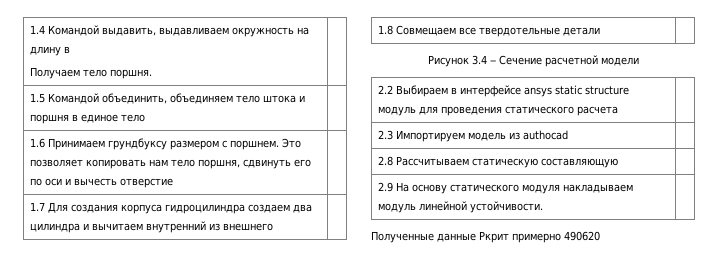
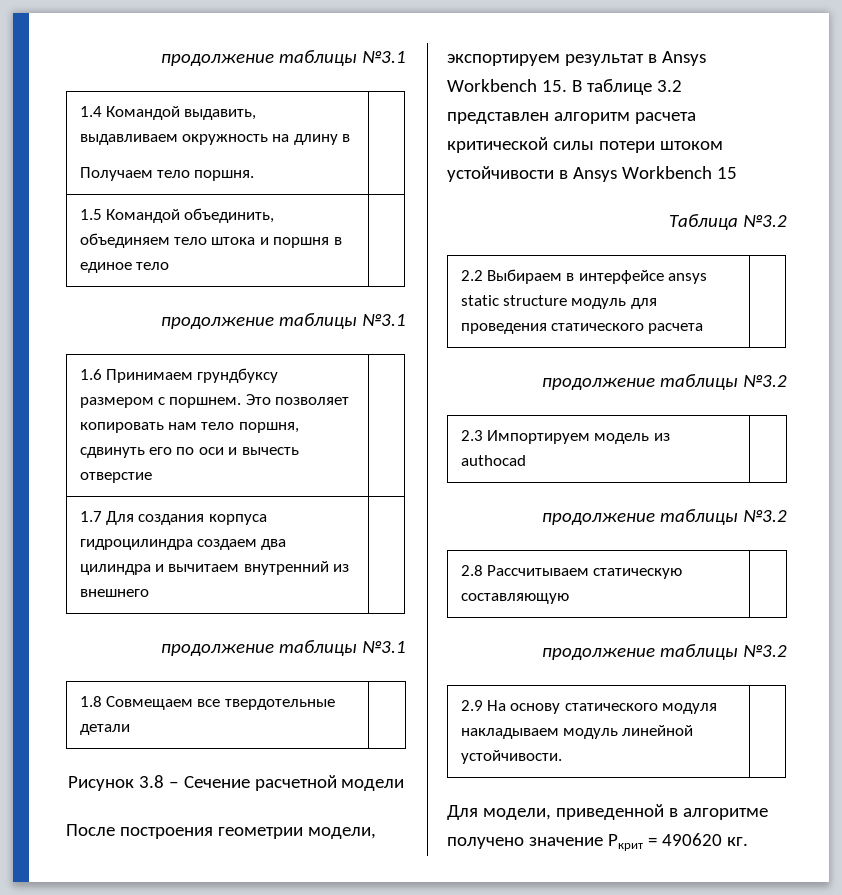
(29, 29) none -> [161,50,406,66] продолжение таблицы №3.1 //
(145, 118) none -> [161,313,406,329] // продолжение таблицы №3.1
(273, 227) none -> [161,640,406,656] // продолжение таблицы №3.1
[471,55,487,65] 3.4 -> [138,775,164,788] 3.8
(639, 61) none -> [66,824,376,839] [447,51,706,66] [447,79,682,95] [447,112,696,124] [447,137,723,153] [447,166,737,182] [669,214,787,230] // После построения геометрии модели, экспортируем результат в Ansys Workbench 15. В таблице 3.2 представлен алгоритм расчета критической силы потери штоком устойчивости в Ansys Workbench 15 // Таблица №3.2
(618, 111) none -> [542,374,787,390] // продолжение таблицы №3.2
(568, 135) none -> [542,509,787,525] // продолжение таблицы №3.2
(618, 163) none -> [542,644,787,660] // продолжение таблицы №3.2
[371,231,600,243] Полученные данные Pкрит примерно 490620 -> [447,804,768,820] [447,833,748,851] Для модели, приведенной в алгоритме получено значение Pкрит = 490620 кг.

